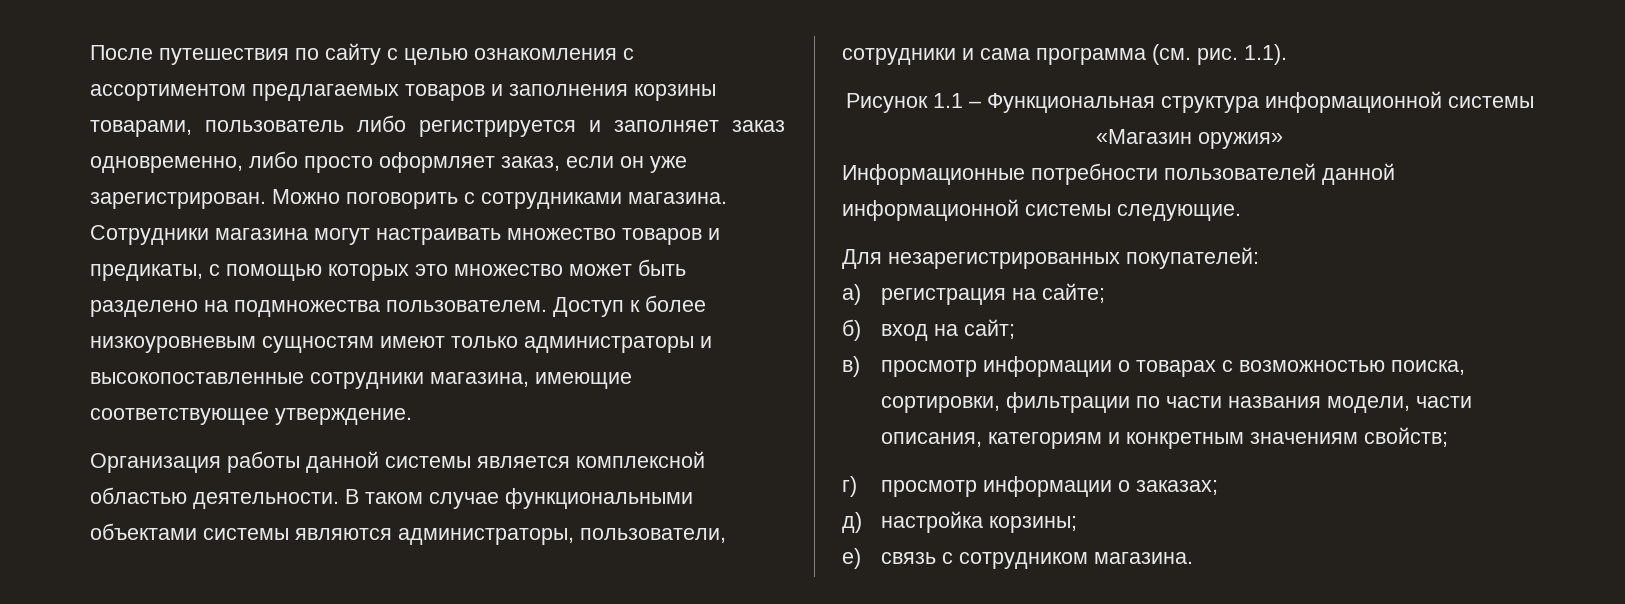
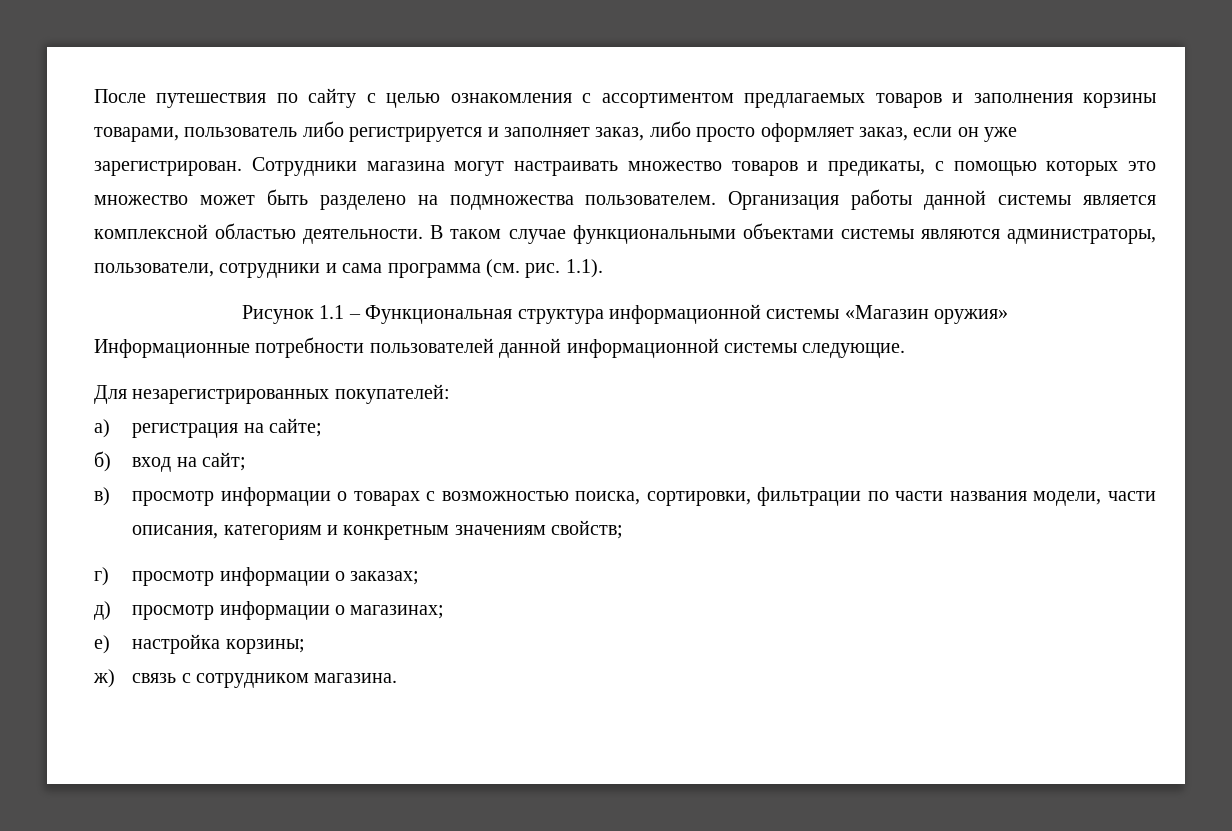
[732,120,785,132] [90,156,243,173] заказ одновременно, -> [595,127,645,141] заказ,
[272,189,727,209] Можно поговорить с сотрудниками магазина. -> (242, 168) none
[553,295,706,317] [90,336,712,353] [90,372,632,389] [90,408,412,425] Доступ к более низкоуровневым сущностям имеют только администраторы и высокопоставленные сотрудники магазина, имеющие соответствующее утверждение. // -> (717, 200) none
(862, 522) none -> [132,601,445,620] [94,635,110,654] просмотр информации о магазинах; // е)
[842,548,861,569] е) -> [93,669,115,688] ж)

